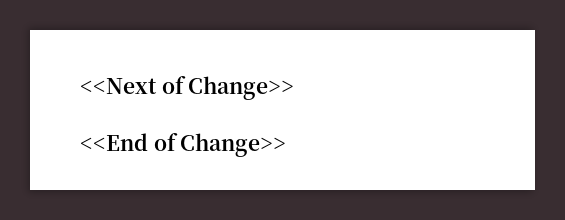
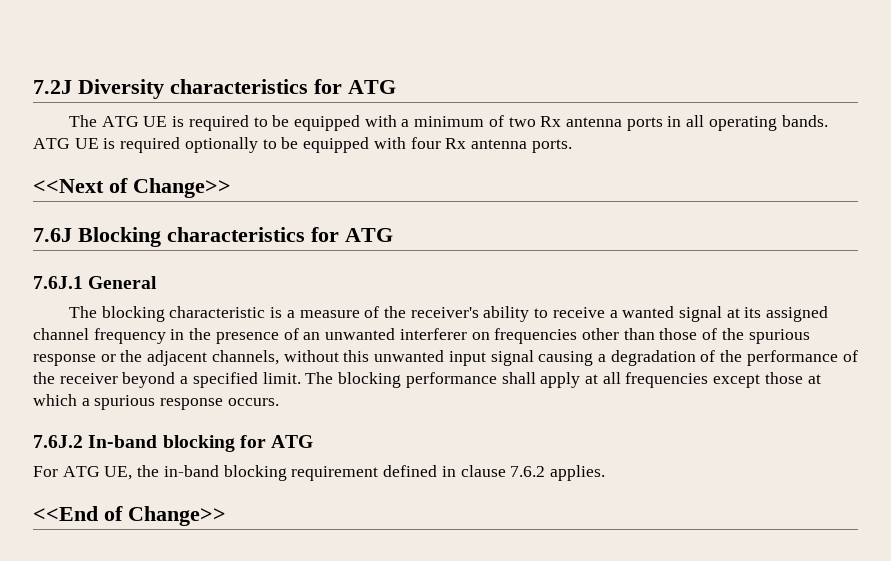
[80,76,295,100] <<Next of Change>> -> [33,79,396,99] [68,115,828,131] [33,137,572,153] [33,178,231,198] [33,227,393,247] [33,276,158,289] [68,306,829,322] [33,328,810,344] [33,350,858,366] [33,372,821,388] [33,394,279,410] [33,435,314,452] [33,465,605,481] 7.2J Diversity characteristics for ATG // The ATG UE is required to be equipped with a minimum of two Rx antenna ports in all operating bands. ATG UE is required optionally to be equipped with four Rx antenna ports. // <<Next of Change>> // 7.6J Blocking characteristics for ATG // 7.6J.1 General // The blocking characteristic is a measure of the receiver's ability to receive a wanted signal at its assigned channel frequency in the presence of an unwanted interferer on frequencies other than those of the spurious response or the adjacent channels, without this unwanted input signal causing a degradation of the performance of the receiver beyond a specified limit. The blocking performance shall apply at all frequencies except those at which a spurious response occurs. // 7.6J.2 In-band blocking for ATG // For ATG UE, the in-band blocking requirement defined in clause 7.6.2 applies.

